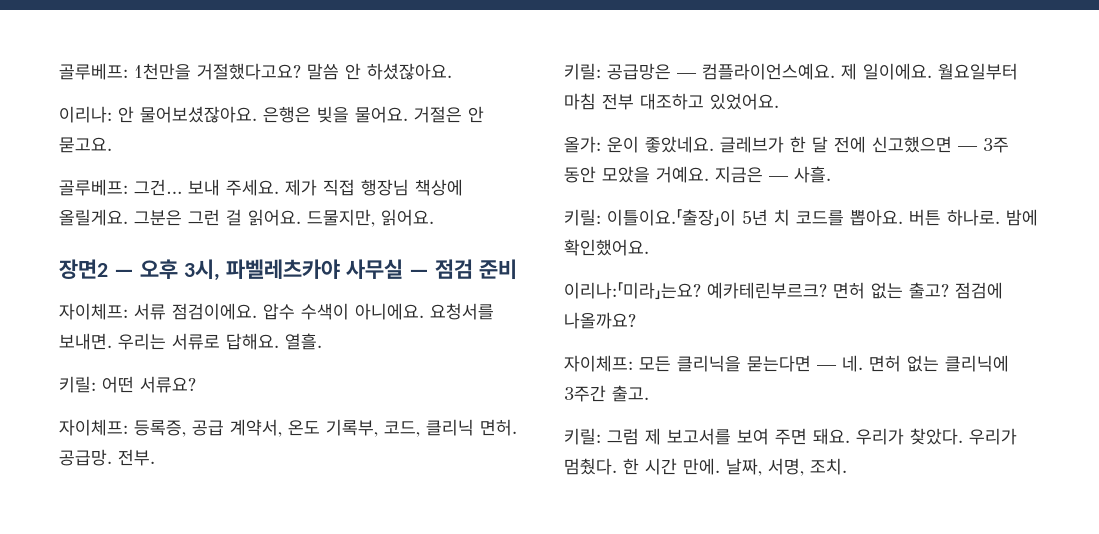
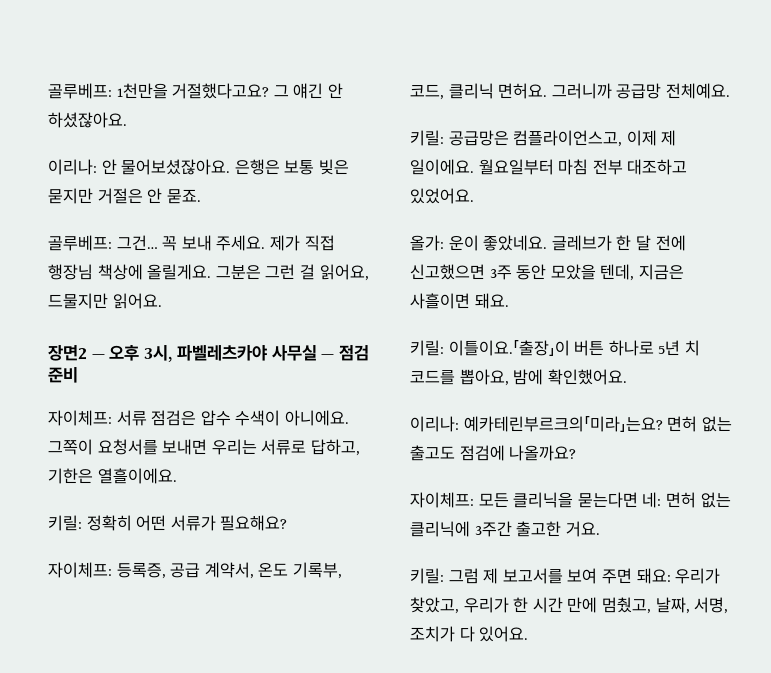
[307,63,339,80] 말씀 -> [273,83,324,99] 그 얘긴
[317,106,408,123] 빚을 물어요. -> [284,159,349,175] [48,188,93,204] 보통 빚은 묻지만
[59,137,112,153] 묻고요. -> [166,189,201,204] 묻죠.
(182, 187) none -> [162,236,178,251] 꼭
[248,209,375,227] 읽어요. 드물지만, -> [319,264,369,281] [48,293,108,309] 읽어요, 드물지만
[172,303,257,320] 점검이에요. -> [151,410,197,426] 점검은
[430,303,494,320] [59,333,322,350] [59,376,196,393] 요청서를 보내면. 우리는 서류로 답해요. 열흘. // 키릴: 어떤 서류요? -> [48,439,360,456] [48,468,177,484] [48,515,288,531] 그쪽이 요청서를 보내면 우리는 서류로 답하고, 기한은 열흘이에요. // 키릴: 정확히 어떤 서류가 필요해요?
[480,419,517,436] [59,449,155,466] 면허. 공급망. 전부. -> [498,83,730,99] 면허요. 그러니까 공급망 전체예요.
[677,63,835,80] — 컴플라이언스예요. -> [513,130,657,147] 컴플라이언스고, 이제
[958,146,978,151] — -> (485, 272) none
[656,166,831,183] 거예요. 지금은 — 사흘. -> [600,264,684,281] [410,293,509,309] 텐데, 지금은 사흘이면 돼요.
(736, 217) none -> [574,340,654,356] 버튼 하나로
[850,209,1000,226] 뽑아요. 버튼 하나로. -> [459,369,509,386] 뽑아요,
(617, 290) none -> [463,416,584,432] 예카테린부르크의
[707,282,949,299] 예카테린부르크? 면허 없는 출고? -> [667,416,732,432] [410,445,455,461] 면허 없는 출고도
[817,355,863,372] — 네. -> [642,492,662,508] 네:
[612,385,649,402] 출고. -> [516,521,600,537] 출고한 거요.
[813,428,1017,445] [564,458,847,476] 돼요. 우리가 찾았다. 우리가 멈췄다. 한 시간 만에. 날짜, 서명, 조치. -> [636,568,721,584] [410,597,729,614] [410,626,529,642] 돼요: 우리가 찾았고, 우리가 한 시간 만에 멈췄고, 날짜, 서명, 조치가 다 있어요.

